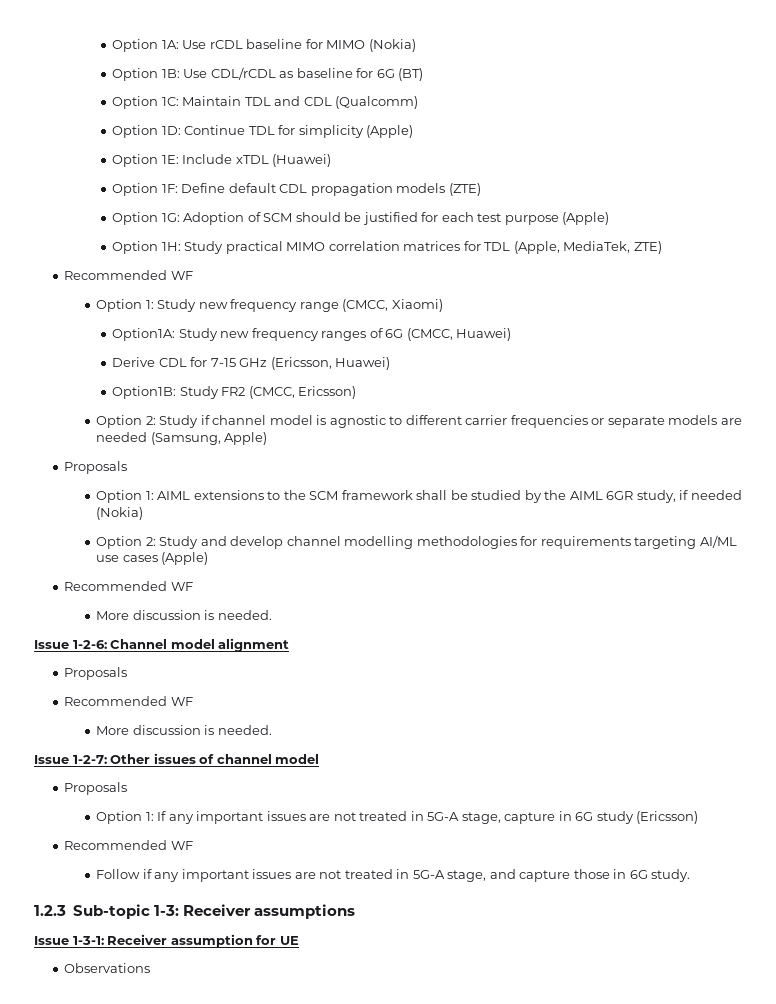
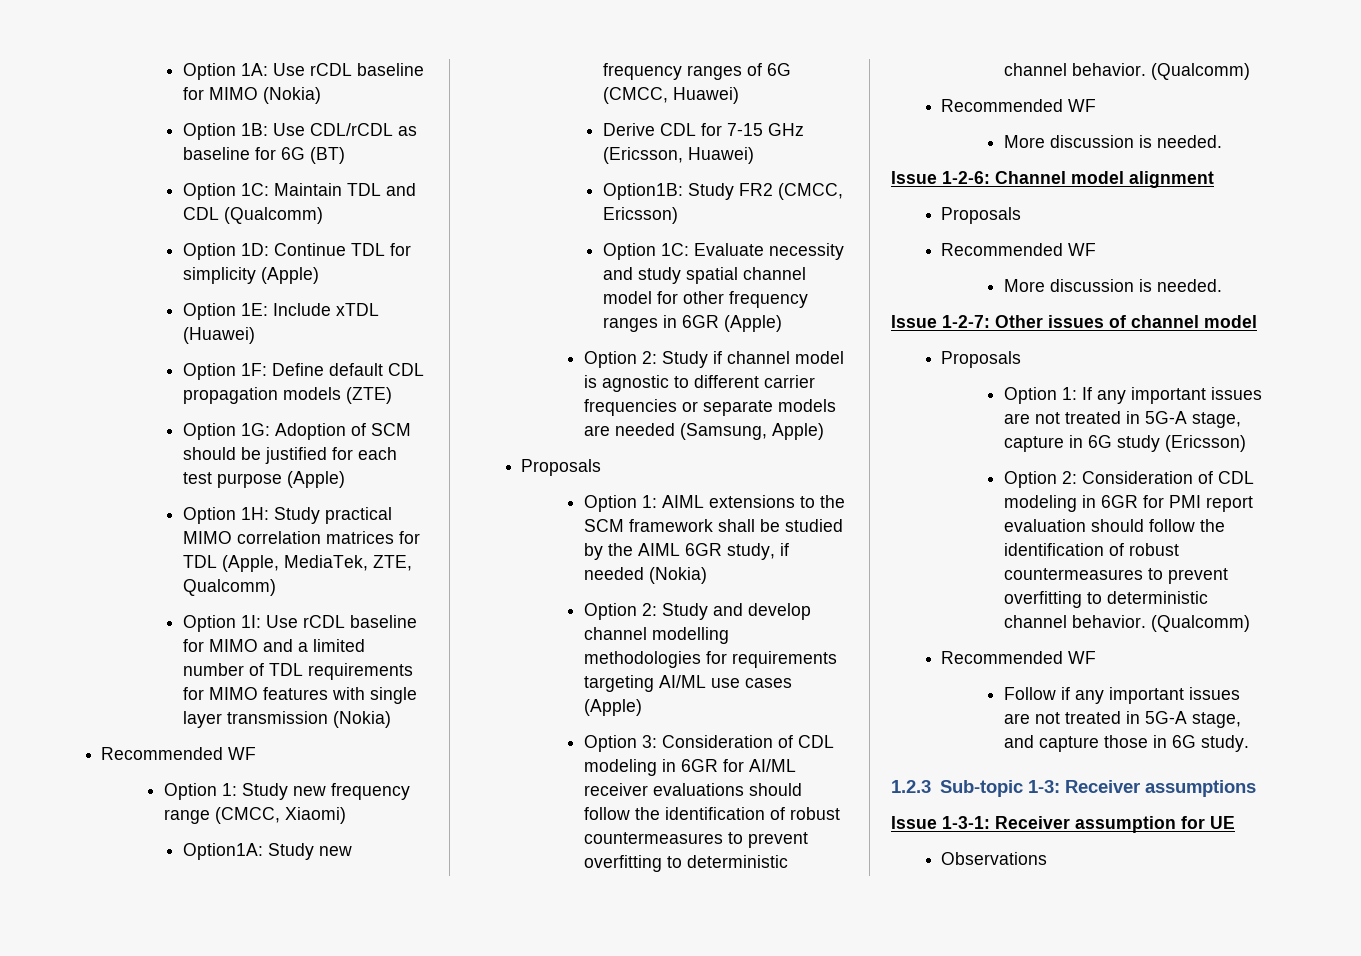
[633,241,662,254] ZTE) -> [373,555,413,571] [183,579,277,596] [183,615,418,632] [183,639,366,652] [183,663,414,680] [183,687,418,704] [183,711,392,728] ZTE, Qualcomm) // Option 1I: Use rCDL baseline for MIMO and a limited number of TDL requirements for MIMO features with single layer transmission (Nokia)
(357, 392) none -> [603,243,845,260] [603,267,807,284] [603,291,809,308] [603,315,783,332] // Option 1C: Evaluate necessity and study spatial channel model for other frequency ranges in 6GR (Apple)
(209, 558) none -> [583,735,834,752] [583,759,796,776] [583,783,802,796] [583,807,840,820] [583,832,808,848] [583,855,788,872] [1003,63,1250,80] // Option 3: Consideration of CDL modeling in 6GR for AI/ML receiver evaluations should follow the identification of robust countermeasures to prevent overfitting to deterministic channel behavior. (Qualcomm)
(699, 817) none -> [1003,471,1254,488] [1003,495,1253,512] [1003,519,1225,532] [1003,543,1179,556] [1003,568,1228,584] [1003,591,1208,608] [1003,615,1250,632] // Option 2: Consideration of CDL modeling in 6GR for PMI report evaluation should follow the identification of robust countermeasures to prevent overfitting to deterministic channel behavior. (Qualcomm)

